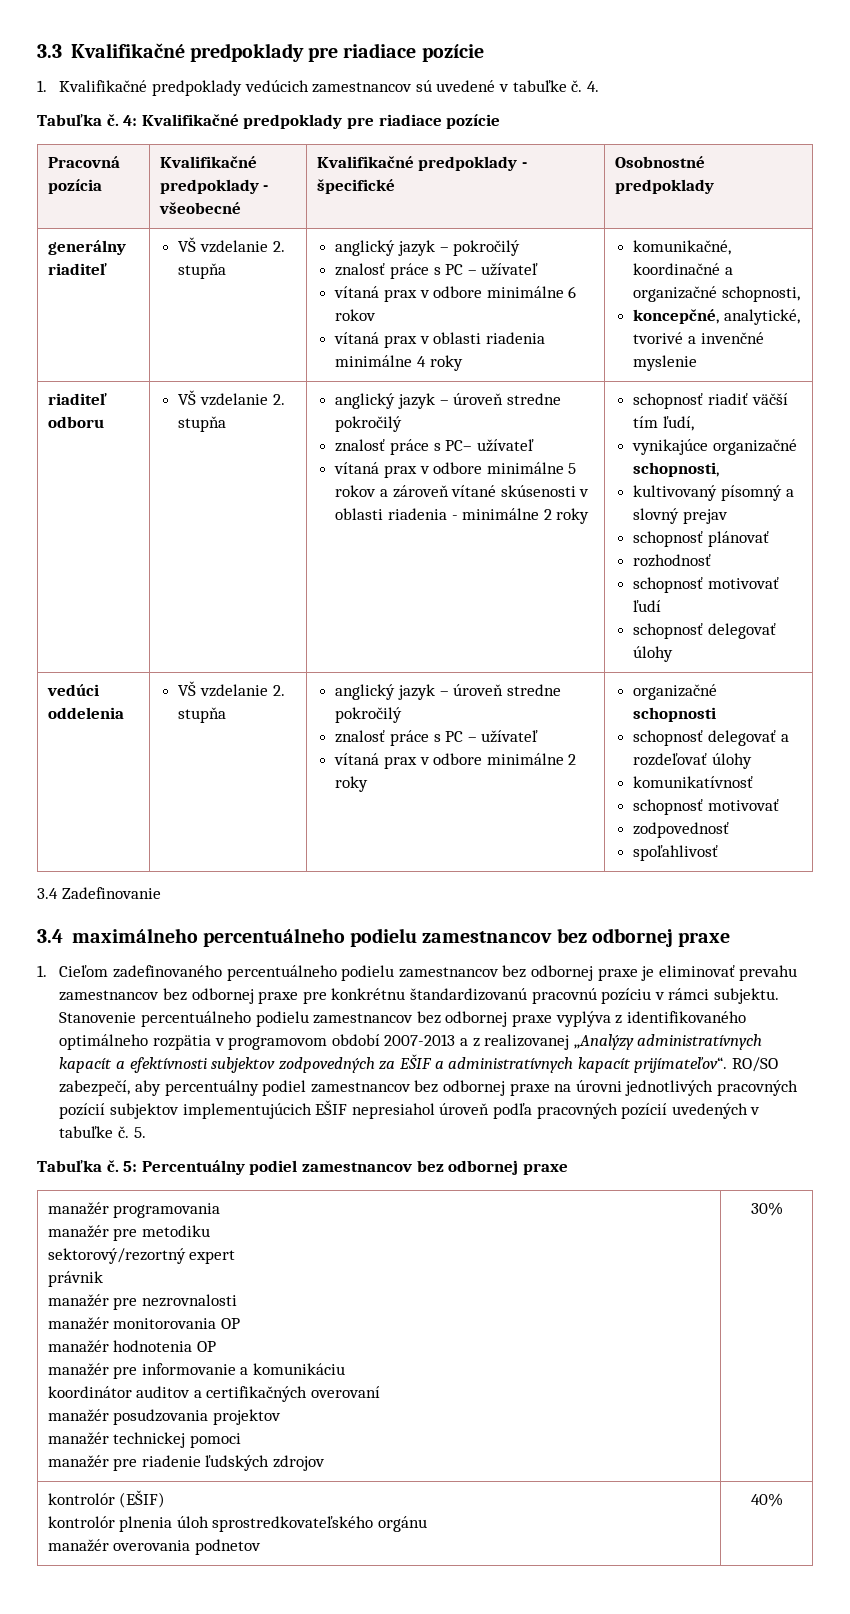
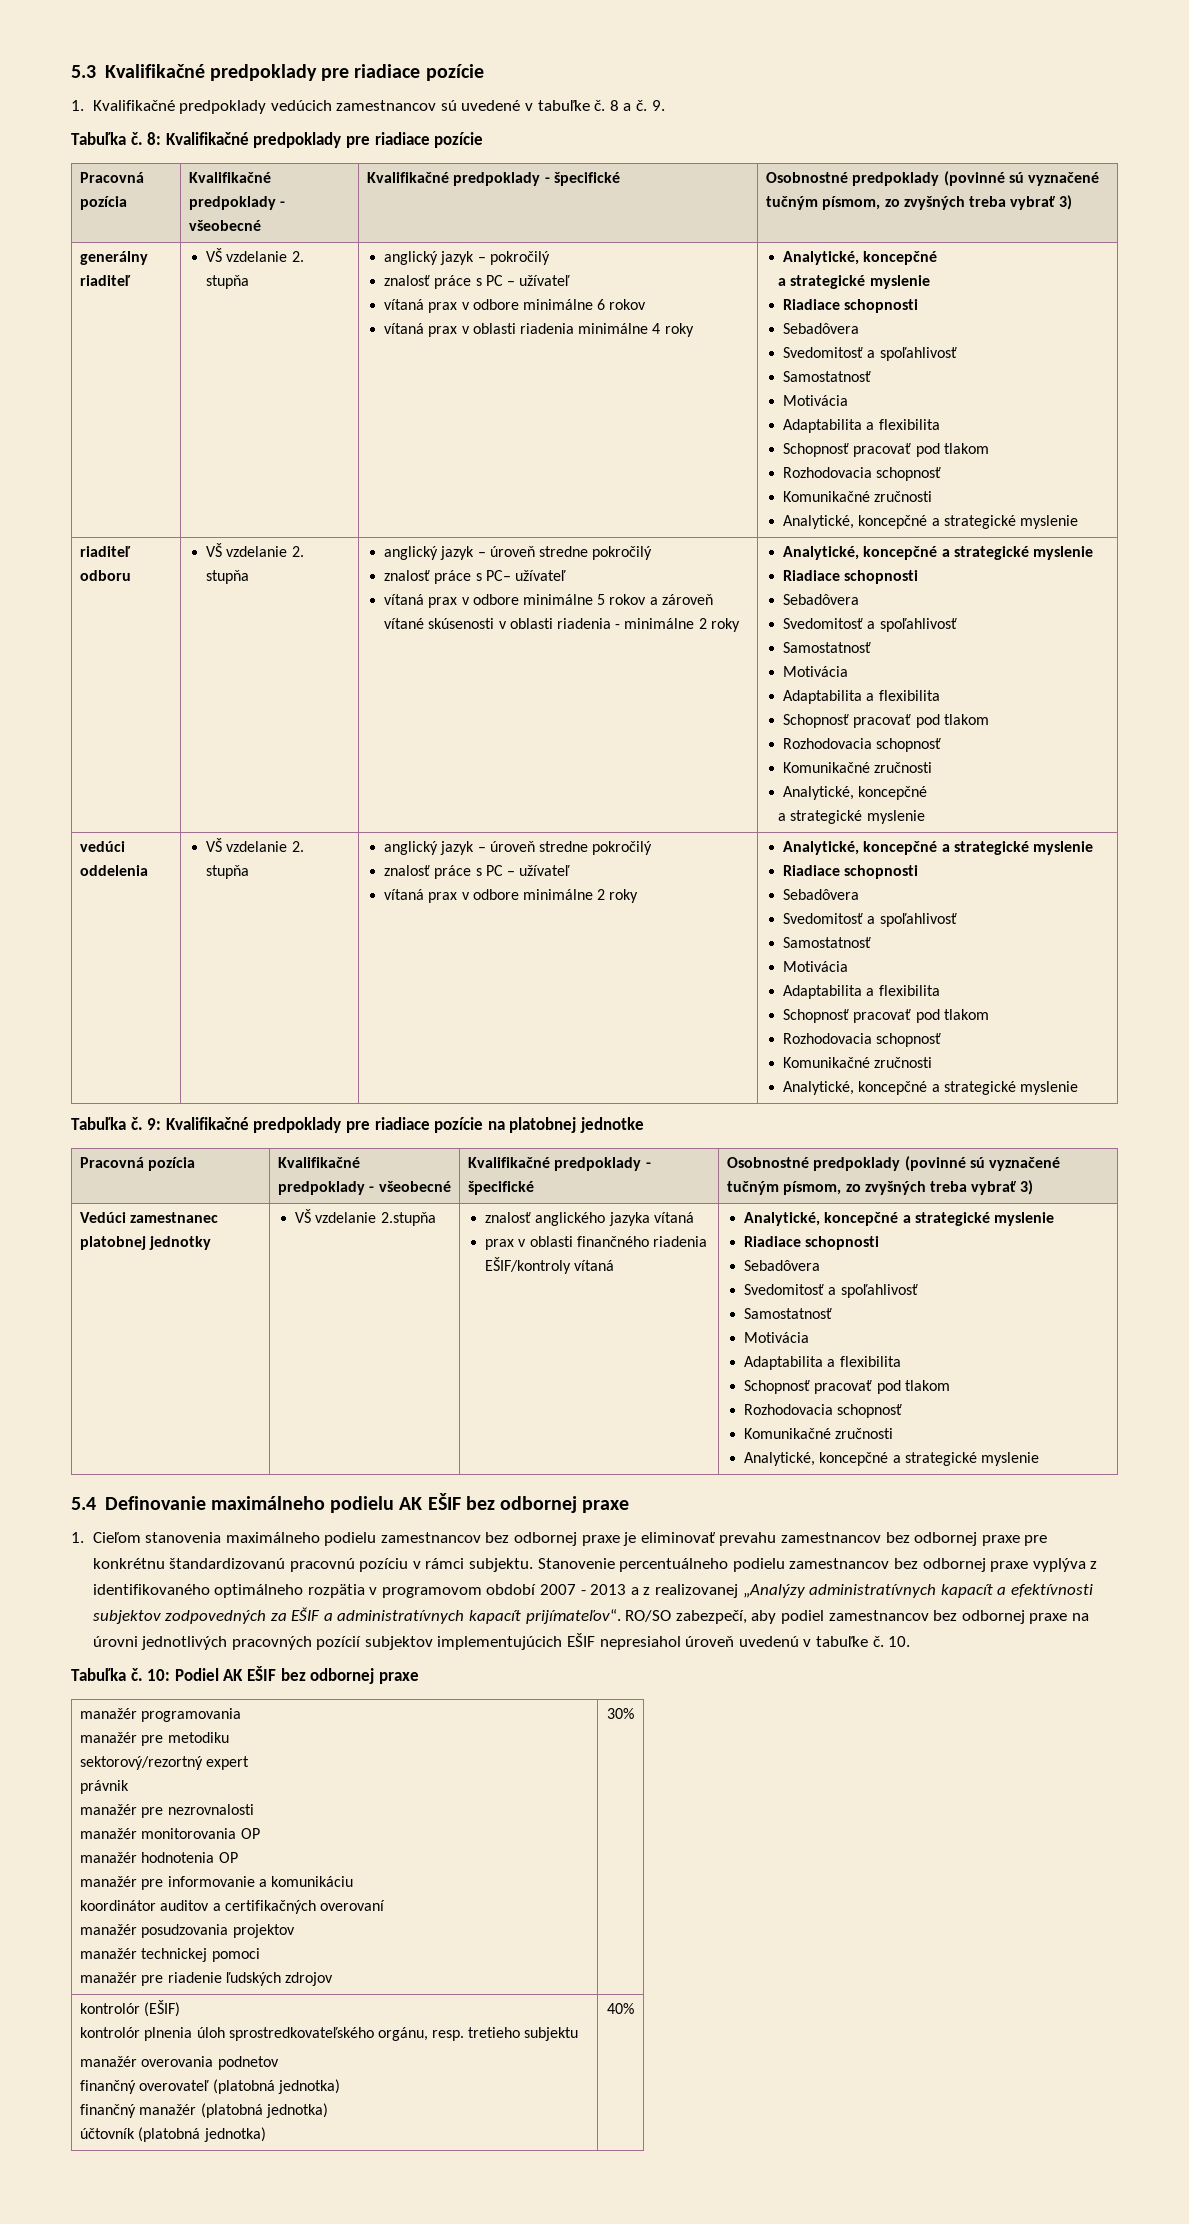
[37,44,62,58] 3.3 -> [71,65,96,78] 5.3
[586,81,599,92] [37,114,138,126] 4. // Tabuľka č. 4: -> [609,100,665,111] [71,132,162,145] 8 a č. 9. // Tabuľka č. 8:
(714, 186) none -> [943,171,1099,186] [766,195,1073,210] (povinné sú vyznačené tučným písmom, zo zvyšných treba vybrať 3)
[633,240,732,255] [633,263,733,275] [633,286,800,302] [633,309,800,325] [633,332,764,344] komunikačné, koordinačné a organizačné schopnosti, // koncepčné, analytické, tvorivé a invenčné -> [783,251,938,265] [778,275,930,289] [783,299,919,313] [783,323,860,334] [783,347,957,361] [783,371,872,382] [783,395,849,406] [783,419,940,433] [783,443,989,457] [783,467,942,481] [783,491,933,502] [783,515,1016,529] Analytické, koncepčné // a strategické myslenie // Riadiace schopnosti // Sebadôvera // Svedomitosť a spoľahlivosť // Samostatnosť // Motivácia // Adaptabilita a flexibilita // Schopnosť pracovať pod tlakom // Rozhodovacia schopnosť // Komunikačné zručnosti // Analytické, koncepčné a strategické
[633,393,788,409] [633,416,694,431] [632,439,797,455] [633,462,720,477] [633,485,794,501] [633,508,728,524] [633,531,769,547] [633,554,712,567] [633,577,779,593] [633,600,662,612] [633,623,776,639] [633,646,674,662] schopnosť riadiť väčší tím ľudí, // vynikajúce organizačné schopnosti, // kultivovaný písomný a slovný prejav // schopnosť plánovať // rozhodnosť // schopnosť motivovať ľudí // schopnosť delegovať úlohy -> [783,546,1093,560] [783,570,919,584] [783,594,860,605] [783,618,957,632] [783,642,872,653] [783,666,849,677] [783,690,940,704] [783,714,989,728] [783,738,942,752] [783,762,933,773] [783,786,928,800] [778,810,925,824] Analytické, koncepčné a strategické myslenie // Riadiace schopnosti // Sebadôvera // Svedomitosť a spoľahlivosť // Samostatnosť // Motivácia // Adaptabilita a flexibilita // Schopnosť pracovať pod tlakom // Rozhodovacia schopnosť // Komunikačné zručnosti // Analytické, koncepčné // a strategické myslenie
[633,684,718,700] [633,707,717,722] [633,730,789,746] [633,753,752,769] [633,776,754,788] [633,799,779,815] [633,822,730,838] [633,845,719,861] [37,887,161,899] [37,928,553,947] organizačné schopnosti // schopnosť delegovať a rozdeľovať úlohy // komunikatívnosť // schopnosť motivovať // zodpovednosť // spoľahlivosť // 3.4 Zadefinovanie // 3.4 maximálneho percentuálneho podielu zamestnancov -> [783,841,1093,855] [783,865,919,879] [783,889,860,900] [783,913,957,927] [783,937,872,948] [783,961,849,972] [783,985,940,999] [783,1009,989,1023] [783,1033,942,1047] [783,1057,933,1068] [783,1081,1078,1095] [71,1117,644,1133] [80,1157,196,1171] [278,1157,361,1168] [278,1181,451,1195] [468,1157,651,1171] [468,1181,535,1195] [727,1156,1060,1171] [727,1180,1034,1195] [80,1212,219,1223] [80,1236,212,1250] [295,1209,436,1226] [485,1212,694,1226] [485,1236,707,1250] [485,1257,615,1274] [744,1212,1054,1226] [744,1236,880,1250] [744,1260,821,1271] [744,1284,918,1298] [744,1308,833,1319] [744,1332,810,1343] [744,1356,901,1370] [744,1380,950,1394] [744,1404,903,1418] [744,1428,894,1439] [744,1452,1039,1466] [71,1493,461,1513] Analytické, koncepčné a strategické myslenie // Riadiace schopnosti // Sebadôvera // Svedomitosť a spoľahlivosť // Samostatnosť // Motivácia // Adaptabilita a flexibilita // Schopnosť pracovať pod tlakom // Rozhodovacia schopnosť // Komunikačné zručnosti // Analytické, koncepčné a strategické myslenie // Tabuľka č. 9: Kvalifikačné predpoklady pre riadiace pozície na platobnej jednotke // Pracovná pozícia | Kvalifikačné predpoklady - všeobecné | Kvalifikačné predpoklady - špecifické | Osobnostné predpoklady (povinné sú vyznačené tučným písmom, zo zvyšných treba vybrať 3) // Vedúci zamestnanec platobnej jednotky | VŠ vzdelanie 2.stupňa | znalosť anglického jazyka vítaná // prax v oblasti finančného riadenia EŠIF/kontroly vítaná | Analytické, koncepčné a strategické myslenie // Riadiace schopnosti // Sebadôvera // Svedomitosť a spoľahlivosť // Samostatnosť // Motivácia // Adaptabilita a flexibilita // Schopnosť pracovať pod tlakom // Rozhodovacia schopnosť // Komunikačné zručnosti // Analytické, koncepčné a strategické myslenie // 5.4 Definovanie maximálneho podielu AK EŠIF
[113,965,337,981] zadefinovaného percentuálneho -> [145,1532,320,1543] stanovenia maximálneho
[384,1034,456,1046] 2007-2013 -> [540,1584,627,1595] 2007 - 2013
[164,1080,259,1096] percentuálny -> (777, 1617) none
[492,1103,761,1119] [59,1126,146,1138] [37,1160,412,1175] podľa pracovných pozícií uvedených v tabuľke č. 5. // Tabuľka č. 5: Percentuálny podiel zamestnancov -> [738,1636,911,1647] [71,1666,276,1681] uvedenú v tabuľke č. 10. // Tabuľka č. 10: Podiel AK EŠIF
[378,1516,428,1532] orgánu -> [377,2027,579,2041] orgánu, resp. tretieho subjektu
(261, 1547) none -> [80,2079,340,2094] [80,2103,328,2118] [80,2127,266,2142] // finančný overovateľ (platobná jednotka) // finančný manažér (platobná jednotka) // účtovník (platobná jednotka)

